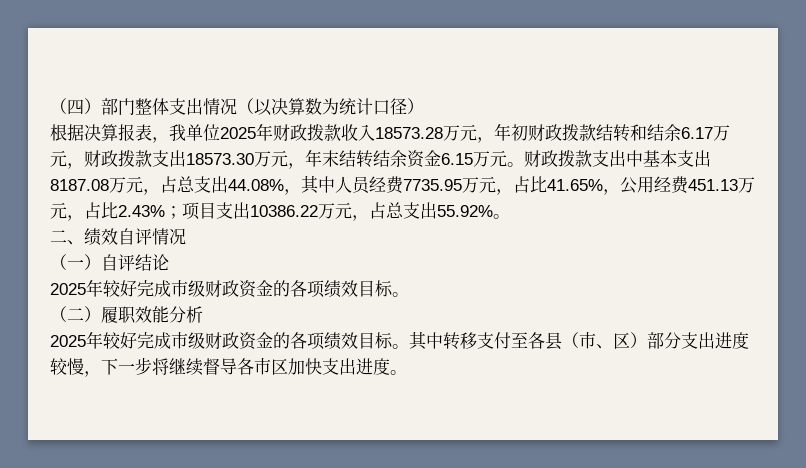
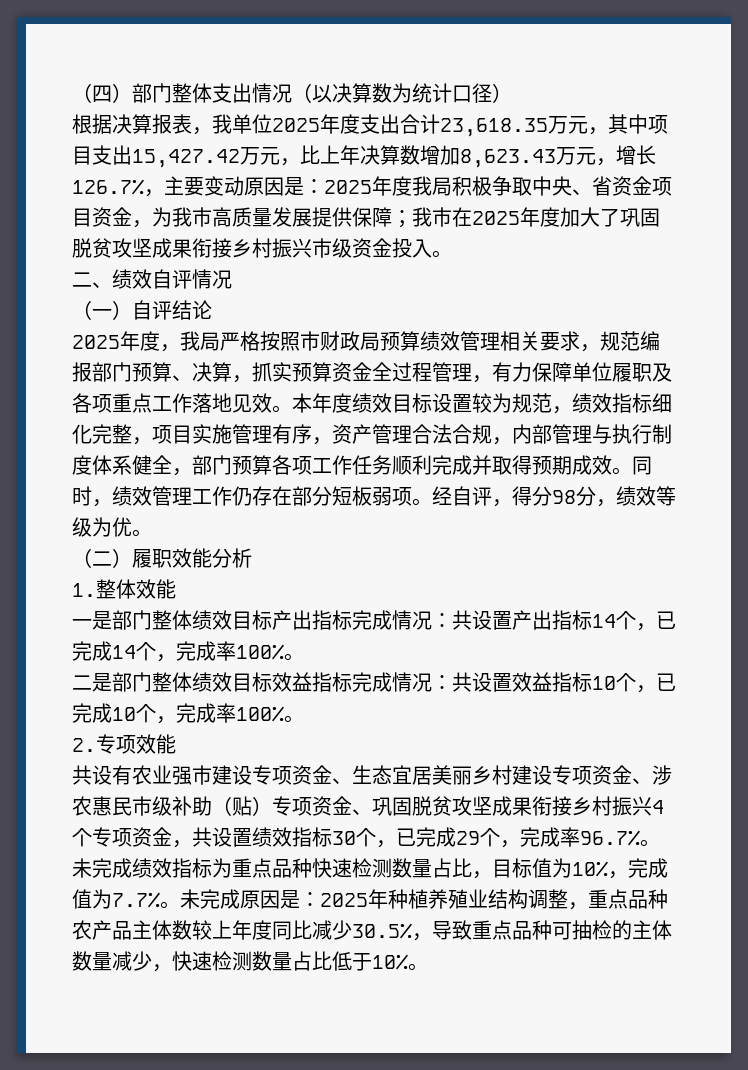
[273,123,730,143] [50,149,711,169] [50,175,755,195] [50,202,493,221] 财政拨款收入18573.28万元，年初财政拨款结转和结余6.17万元，财政拨款支出18573.30万元，年末结转结余资金6.15万元。财政拨款支出中基本支出8187.08万元，占总支出44.08%，其中人员经费7735.95万元，占比41.65%，公用经费451.13万元，占比2.43%；项目支出10386.22万元，占总支出55.92% -> [340,114,668,137] [72,145,656,168] [72,176,672,197] [72,207,660,228] [72,238,432,258] 度支出合计23,618.35万元，其中项目支出15,427.42万元，比上年决算数增加8,623.43万元，增长126.7%，主要变动原因是：2025年度我局积极争取中央、省资金项目资金，为我市高质量发展提供保障；我市在2025年度加大了巩固脱贫攻坚成果衔接乡村振兴市级资金投入
[103,280,393,298] 较好完成市级财政资金的各项绩效目标 -> [140,331,660,352] [72,362,672,383] [72,393,672,414] [72,424,672,445] [72,455,652,476] [72,486,676,507] [72,517,132,537] 度，我局严格按照市财政局预算绩效管理相关要求，规范编报部门预算、决算，抓实预算资金全过程管理，有力保障单位履职及各项重点工作落地见效。本年度绩效目标设置较为规范，绩效指标细化完整，项目实施管理有序，资产管理合法合规，内部管理与执行制度体系健全，部门预算各项工作任务顺利完成并取得预期成效。同时，绩效管理工作仍存在部分短板弱项。经自评，得分98分，绩效等级为优
[50,331,749,350] [50,357,390,377] 2025年较好完成市级财政资金的各项绩效目标。其中转移支付至各县（市、区）部分支出进度较慢，下一步将继续督导各市区加快支出进度 -> [72,579,176,599] [72,610,676,631] [72,641,304,662] [72,672,676,693] [72,703,304,724] [72,734,176,754] [72,765,672,785] [72,796,664,816] [72,827,660,848] [72,858,668,879] [72,889,668,910] [72,920,672,941] [72,951,408,972] 1.整体效能 // 一是部门整体绩效目标产出指标完成情况：共设置产出指标14个，已完成14个，完成率100%。 // 二是部门整体绩效目标效益指标完成情况：共设置效益指标10个，已完成10个，完成率100%。 // 2.专项效能 // 共设有农业强市建设专项资金、生态宜居美丽乡村建设专项资金、涉农惠民市级补助（贴）专项资金、巩固脱贫攻坚成果衔接乡村振兴4个专项资金，共设置绩效指标30个，已完成29个，完成率96.7%。未完成绩效指标为重点品种快速检测数量占比，目标值为10%，完成值为7.7%。未完成原因是：2025年种植养殖业结构调整，重点品种农产品主体数较上年度同比减少30.5%，导致重点品种可抽检的主体数量减少，快速检测数量占比低于10%

